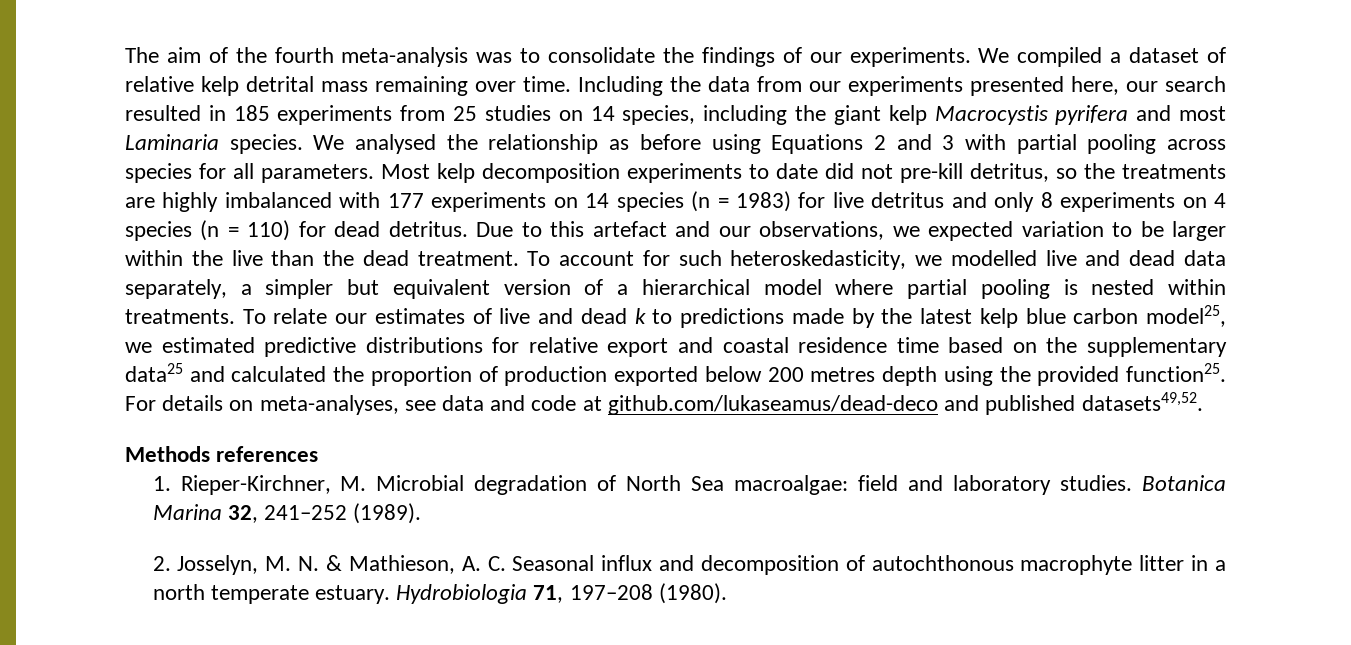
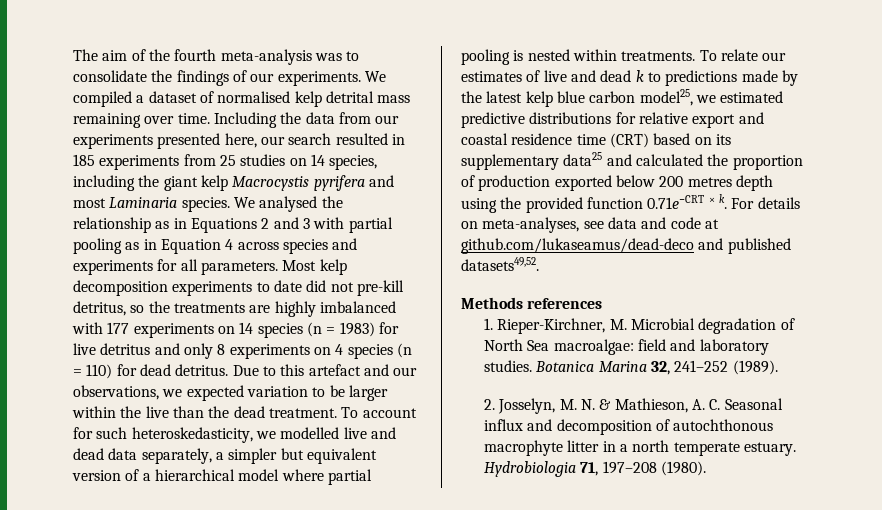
[125,76,194,92] relative -> [217,91,291,103] normalised
[639,134,761,154] before using -> [173,218,187,229] in
[1167,139,1226,150] [125,163,192,183] across species -> [125,238,358,254] [73,260,153,275] as in Equation 4 across species and experiments
(939, 345) none -> [609,133,649,148] (CRT)
[1046,337,1078,353] the -> [715,134,731,145] its
[1126,363,1226,382] function25. -> [586,194,727,209] function 0.71e−CRT × k.

